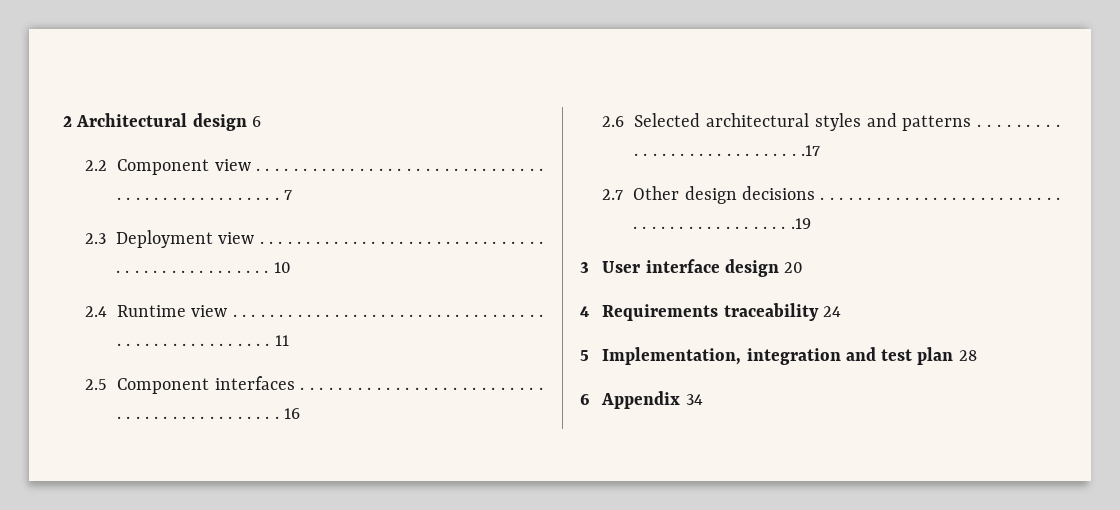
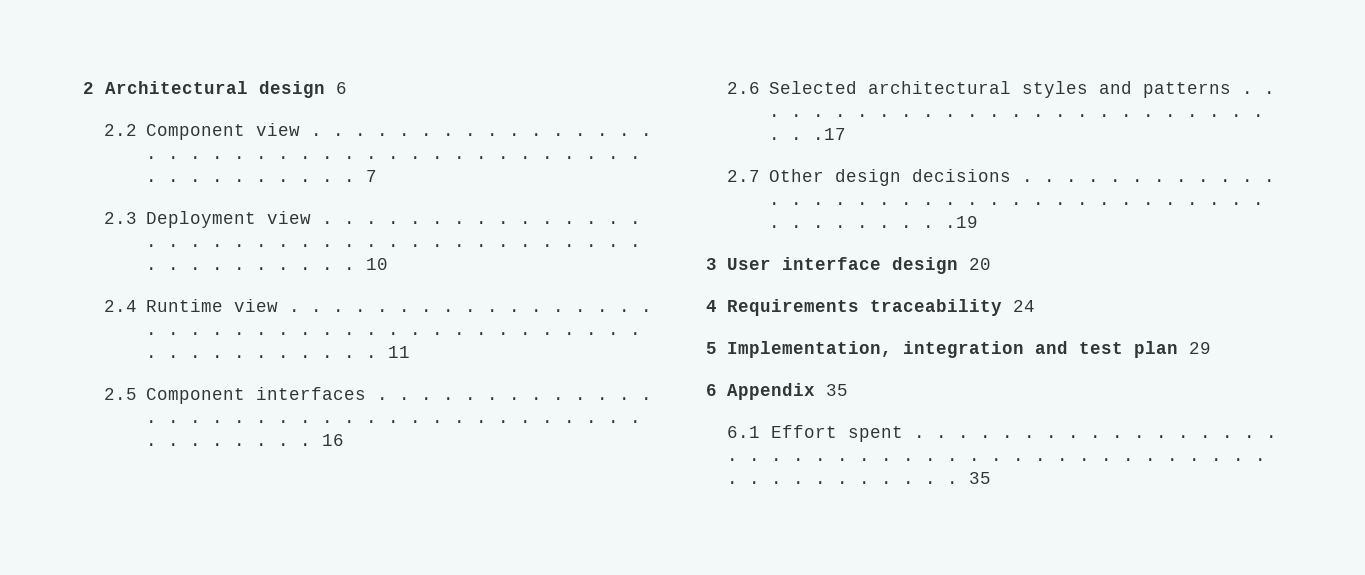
[958,350,977,361] 28 -> [1189,342,1212,354] 29
[685,394,703,405] 34 -> [826,384,849,396] [727,425,1278,442] [727,458,1267,461] [727,472,992,484] 35 // 6.1 Effort spent . . . . . . . . . . . . . . . . . . . . . . . . . . . . . . . . . . . . . . . . . . . . . . . . . . . . . 35

